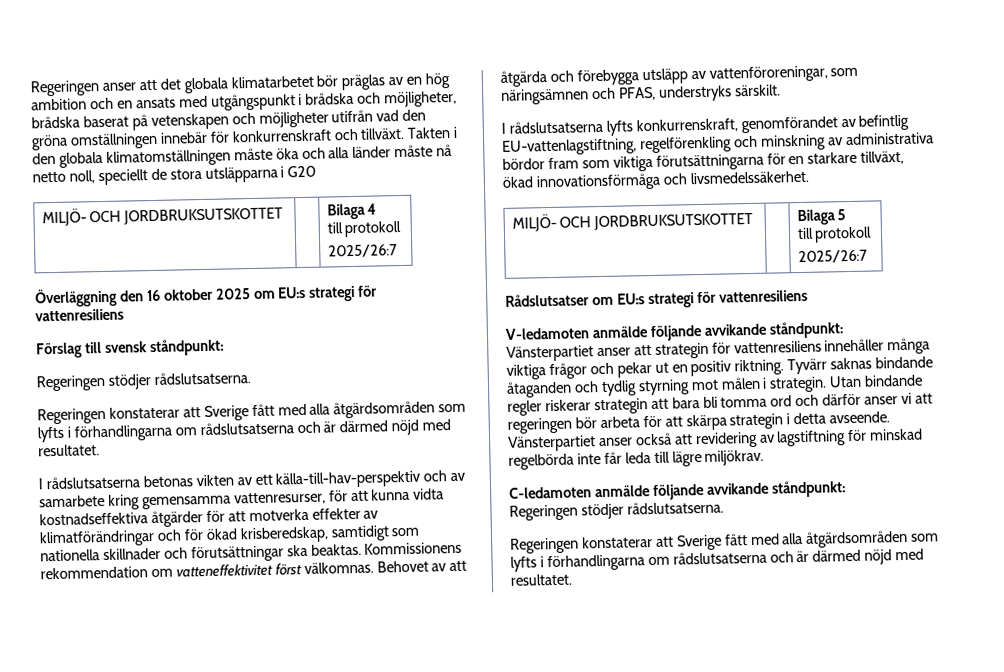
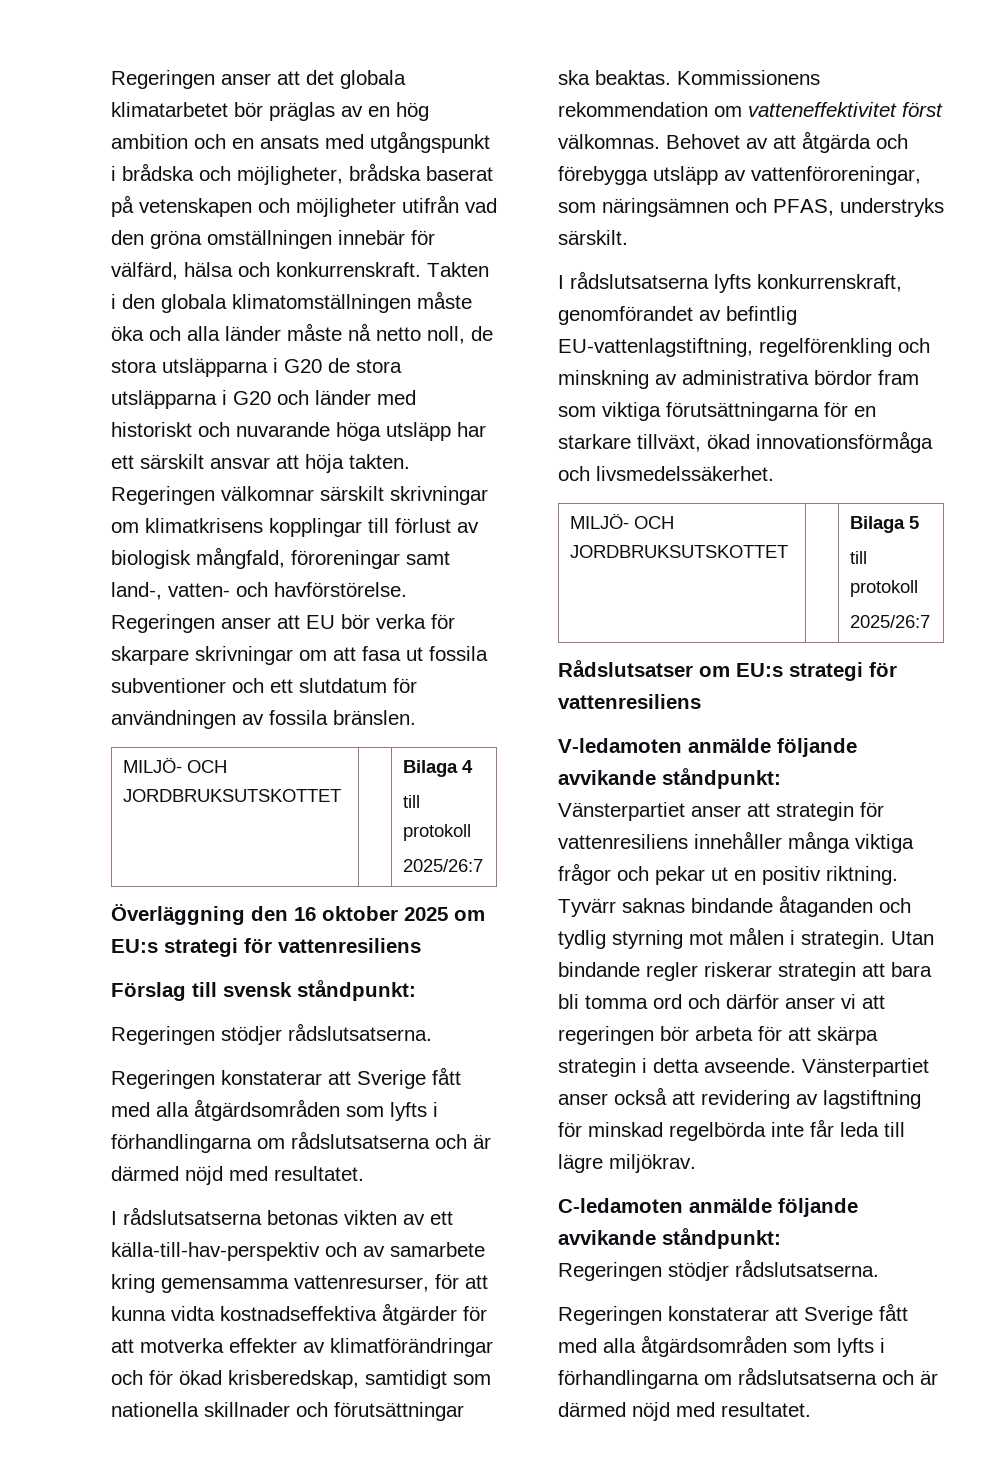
[231,127,406,143] konkurrenskraft och tillväxt. -> [111,262,421,280] välfärd, hälsa och konkurrenskraft.
[97,165,317,186] speciellt de stora utsläpparna i G20 -> [471,326,493,341] [111,358,402,377] [111,390,416,409] [111,422,486,441] [111,454,410,473] [111,486,488,505] [111,518,479,537] [111,547,450,569] [111,582,407,600] [111,614,455,633] [111,646,488,665] [111,678,417,693] [111,710,416,729] de stora utsläpparna i G20 de stora utsläpparna i G20 och länder med historiskt och nuvarande höga utsläpp har ett särskilt ansvar att höja takten. Regeringen välkomnar särskilt skrivningar om klimatkrisens kopplingar till förlust av biologisk mångfald, föroreningar samt land-, vatten- och havförstörelse. Regeringen anser att EU bör verka för skarpare skrivningar om att fasa ut fossila subventioner och ett slutdatum för användningen av fossila bränslen.

